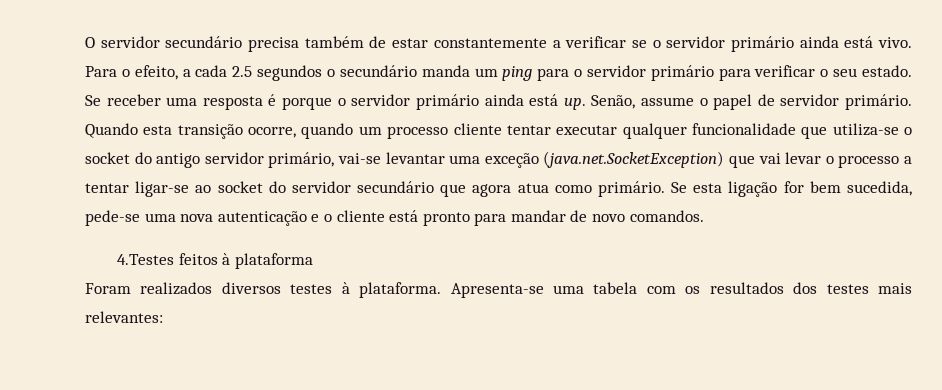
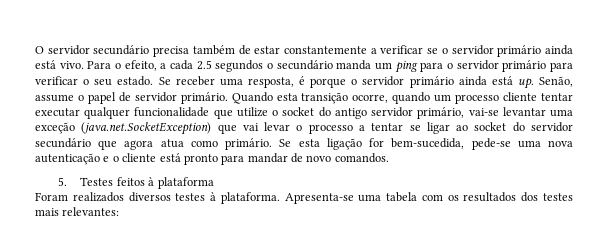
[202,96,263,110] resposta -> [247,77,294,88] resposta,
[832,123,899,136] utiliza-se -> [236,107,268,117] utilize
[135,181,190,197] ligar-se -> [409,122,450,134] se ligar
[809,181,912,196] bem sucedida, -> [391,138,465,149] bem-sucedida,
[116,254,174,265] 4.Testes -> [57,177,114,186] 5. Testes

